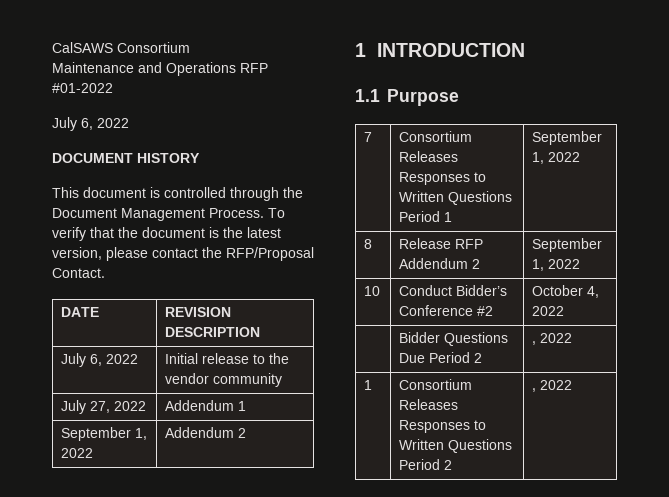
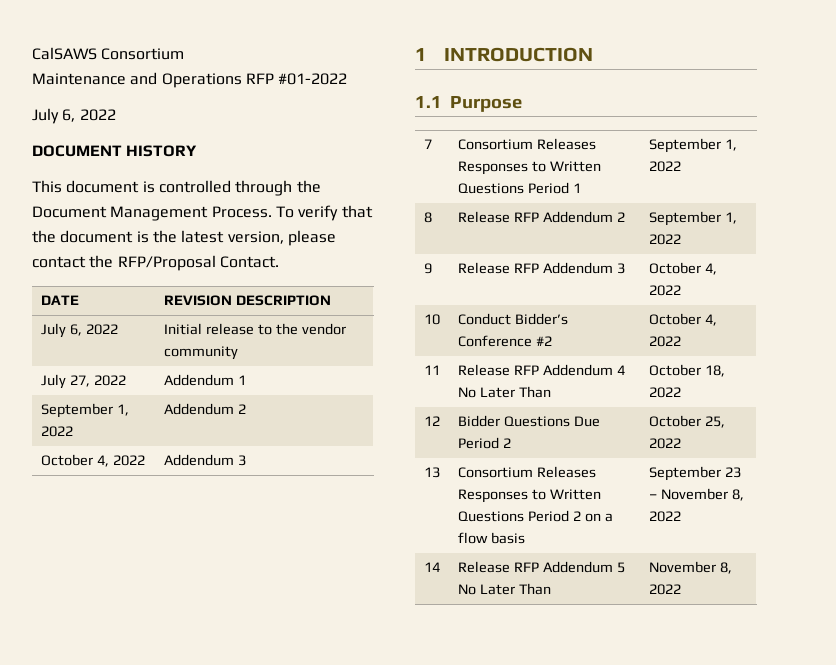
(247, 433) none -> [40,454,145,467] [163,454,246,466] // October 4, 2022 | Addendum 3
(581, 264) none -> [423,263,432,274] [457,262,625,274] [648,262,717,275] [648,285,681,296] // 9 | Release RFP Addendum 3 | October 4, 2022
(565, 311) none -> [423,365,440,375] [457,364,625,376] [457,386,551,398] [648,364,725,377] [648,387,681,398] [423,416,440,426] 11 | Release RFP Addendum 4 No Later Than | October 18, 2022 // 12
[532,333,573,345] [364,380,373,390] , 2022 // 1 -> [648,415,725,428] [648,438,681,449] [423,467,440,478] October 25, 2022 // 13
[532,388,537,392] | , -> [584,513,613,522] [457,532,525,544] [648,466,741,481] [648,488,744,501] [648,511,681,522] [423,562,440,572] [457,561,625,573] [457,583,551,595] [648,561,732,574] on a flow basis | September 23 – November 8, 2022 // 14 | Release RFP Addendum 5 No Later Than | November 8,

